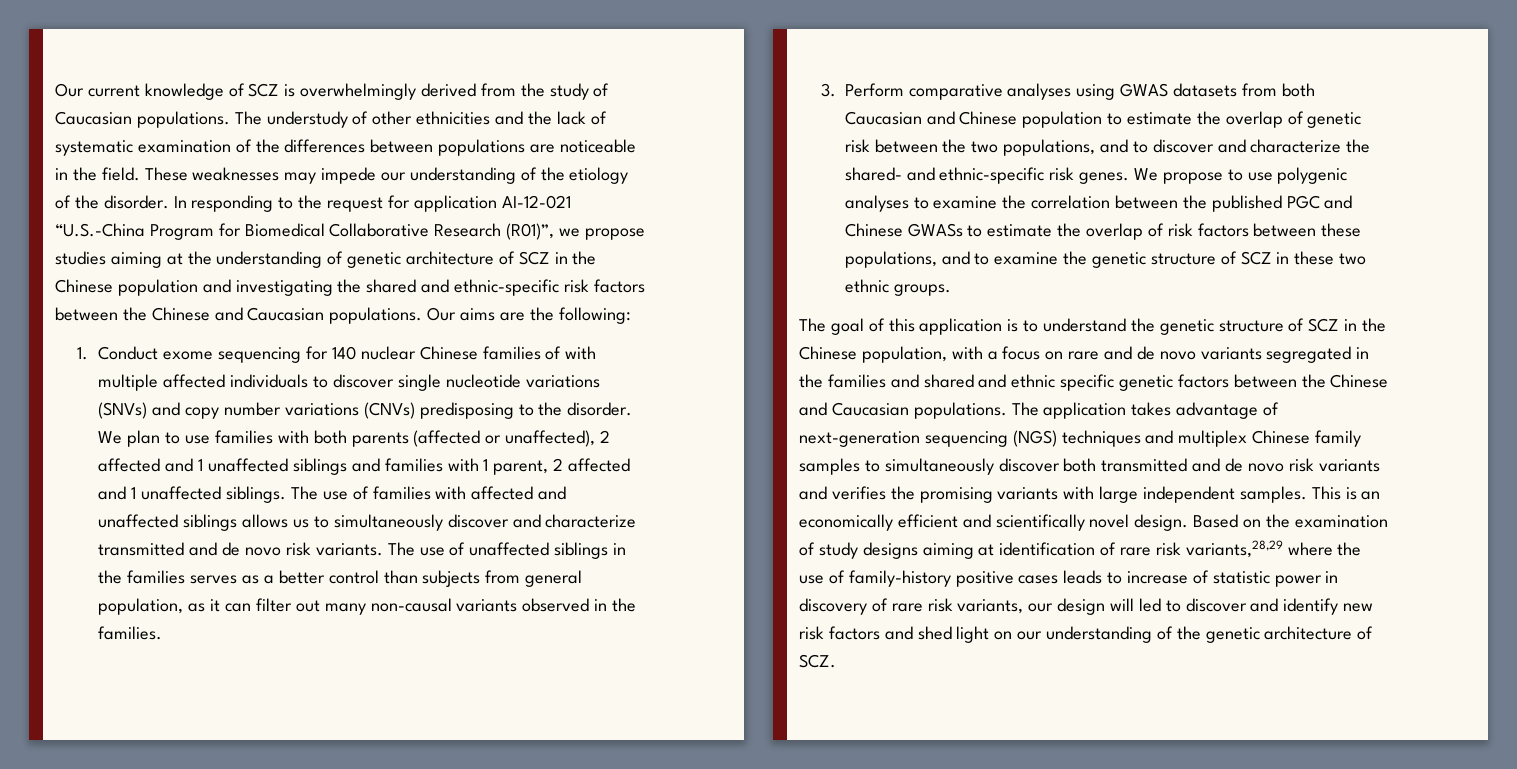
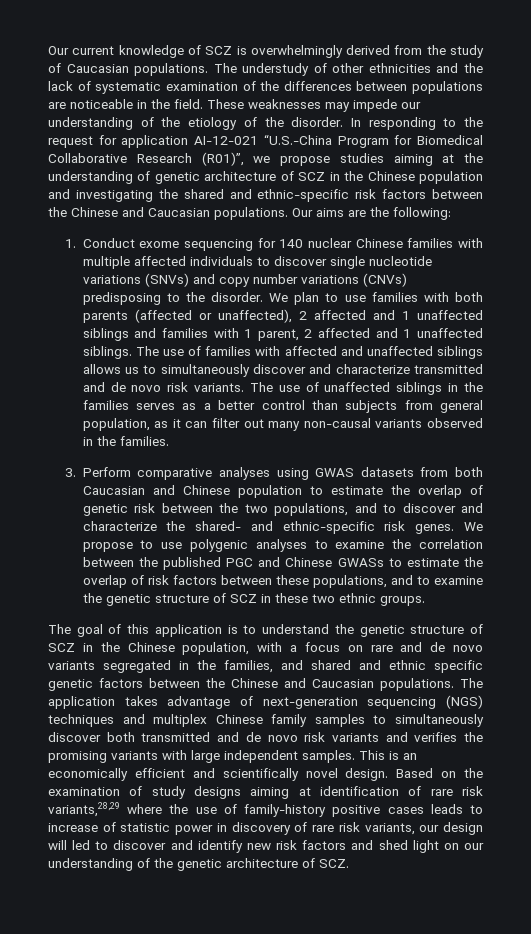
[545,346,562,360] of -> (454, 243) none
[827,374,886,388] families -> [224,660,273,673] families,

